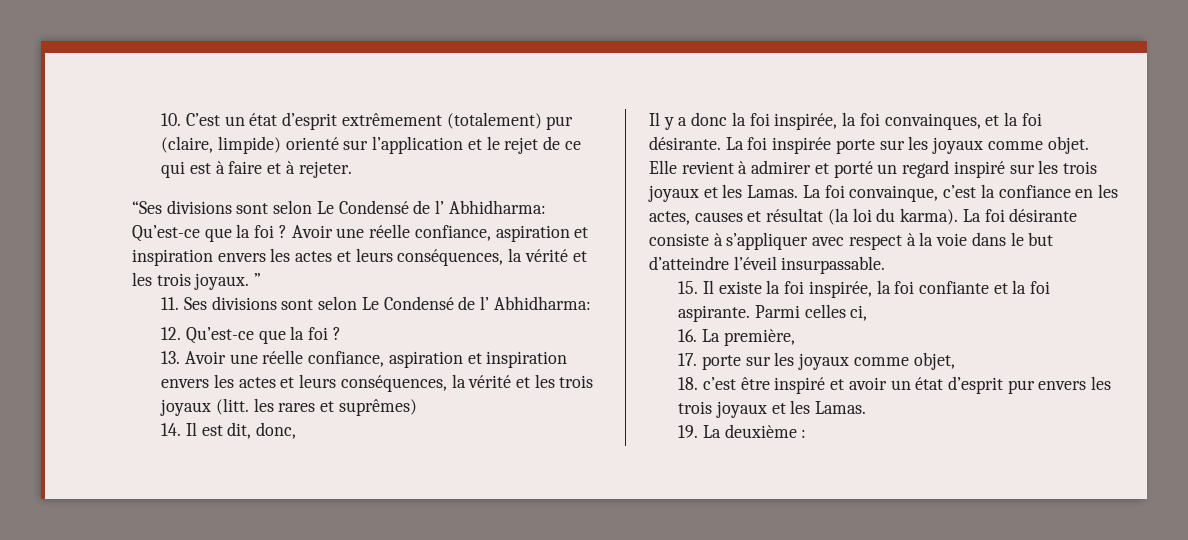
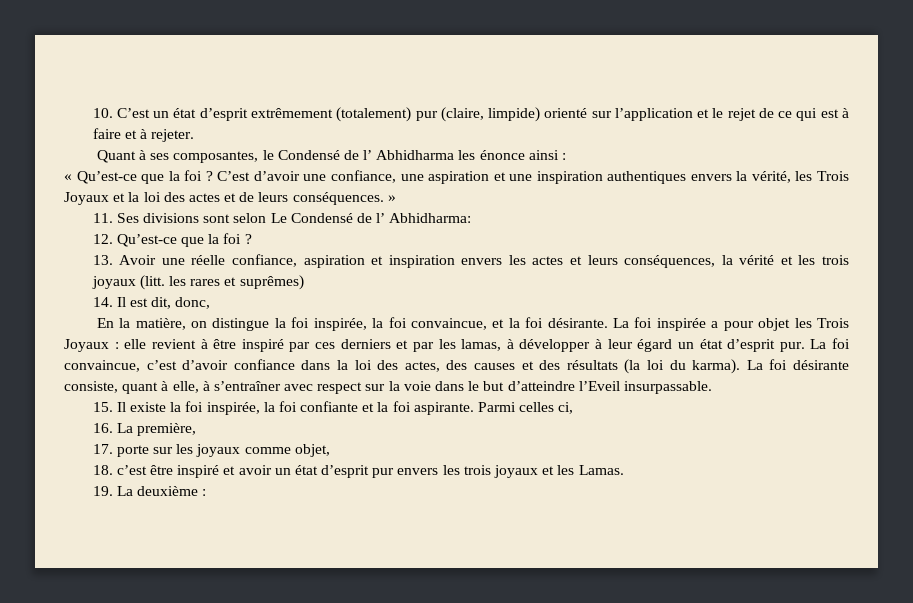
[132,200,546,214] [132,224,589,242] [132,248,587,266] [132,272,262,290] “Ses divisions sont selon Le Condensé de l’ Abhidharma: Qu’est-ce que la foi ? Avoir une réelle confiance, aspiration et inspiration envers les actes et leurs conséquences, la vérité et les trois joyaux. ” -> [96,150,567,163] [64,170,849,184] [64,192,396,205] Quant à ses composantes, le Condensé de l’ Abhidharma les énonce ainsi : // « Qu’est-ce que la foi ? C’est d’avoir une confiance, une aspiration et une inspiration authentiques envers la vérité, les Trois Joyaux et la loi des actes et de leurs conséquences. »
[649,112,981,130] Il y a donc la foi inspirée, la foi convainques, -> [96,317,487,331] En la matière, on distingue la foi inspirée, la foi convaincue,
[835,136,1089,154] [649,160,1097,178] [648,184,1118,202] [649,208,824,225] porte sur les joyaux comme objet. Elle revient à admirer et porté un regard inspiré sur les trois joyaux et les Lamas. La foi convainque, c’est la confiance en les actes, causes et résultat -> [711,318,850,331] [64,338,850,352] [64,359,618,372] a pour objet les Trois Joyaux : elle revient à être inspiré par ces derniers et par les lamas, à développer à leur égard un état d’esprit pur. La foi convaincue, c’est d’avoir confiance dans la loi des actes, des causes et des résultats
[649,232,809,250] consiste à s’appliquer -> [64,381,281,394] consiste, quant à elle, à s’entraîner
[906,233,916,246] à -> [365,384,386,391] sur
[733,256,777,270] l’éveil -> [578,381,620,391] l’Eveil

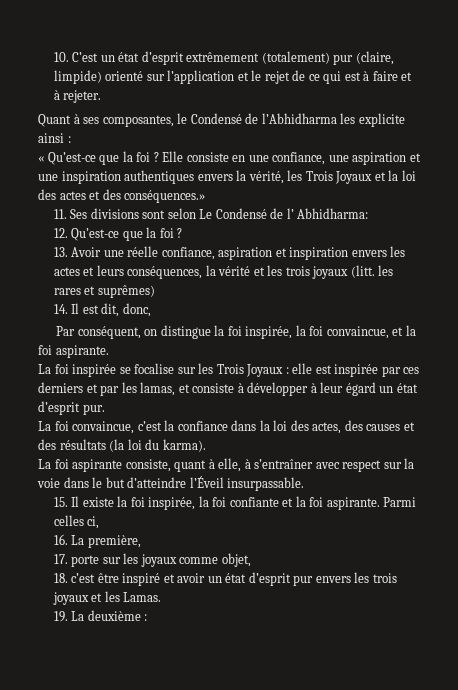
[363,150,525,160] l’ Abhidharma les énonce -> [261,113,405,127] l’Abhidharma les explicite
[217,171,300,181] C’est d’avoir -> [162,151,246,162] Elle consiste en
[239,192,396,205] de leurs conséquences. » -> [102,189,206,203] des conséquences.»
[96,318,186,330] En la matière, -> [56,326,141,339] Par conséquent,
[547,318,608,328] désirante. -> [55,345,109,358] aspirante. //
[711,318,791,331] a pour objet -> [119,363,196,374] se focalise sur
[151,339,284,352] revient à être inspiré -> [315,364,379,377] est inspirée
(502, 345) none -> [178,383,235,393] et consiste
(805, 347) none -> (105, 409) //
[182,360,229,370] d’avoir -> [164,420,175,431] la
[746,359,850,370] La foi désirante -> [38,459,123,472] // La foi aspirante
[578,381,620,391] l’Eveil -> [189,476,224,488] l’Éveil

